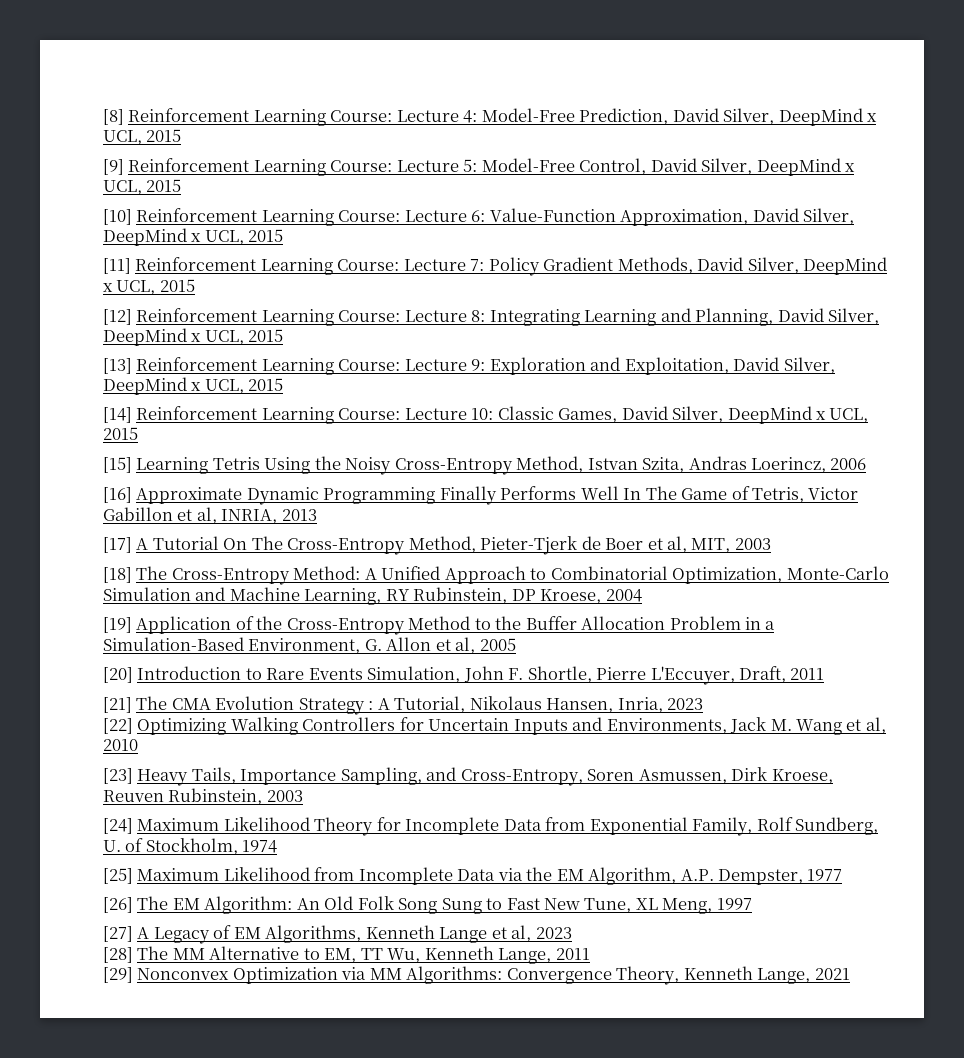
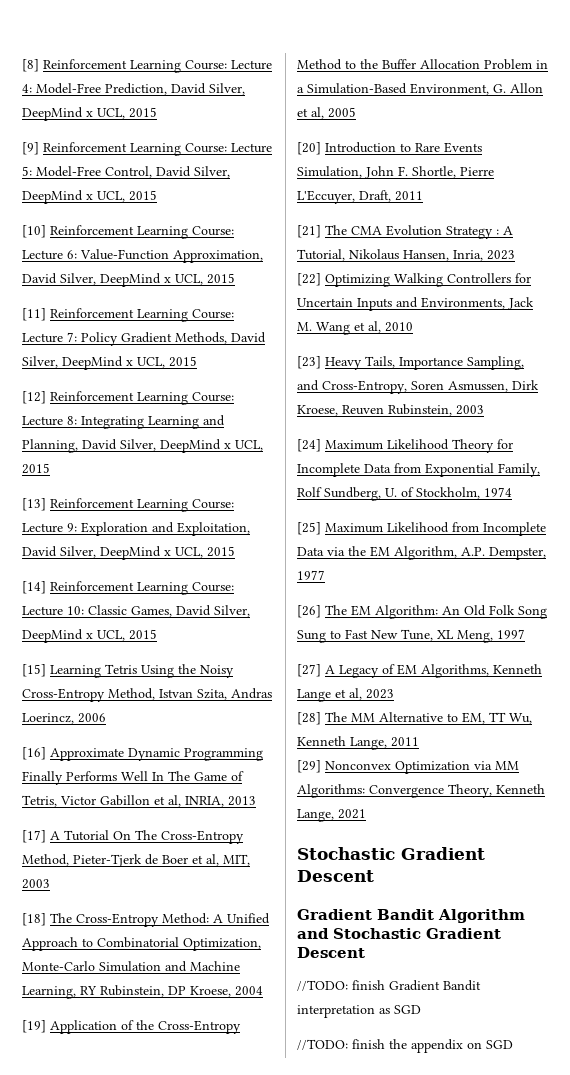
(850, 974) none -> [297,847,485,860] [297,870,374,882] [297,909,525,923] [297,928,501,939] [297,947,365,958] [297,980,481,991] [297,1005,421,1018] [297,1039,513,1053] // Stochastic Gradient Descent // Gradient Bandit Algorithm and Stochastic Gradient Descent // //TODO: finish Gradient Bandit interpretation as SGD // //TODO: finish the appendix on SGD

